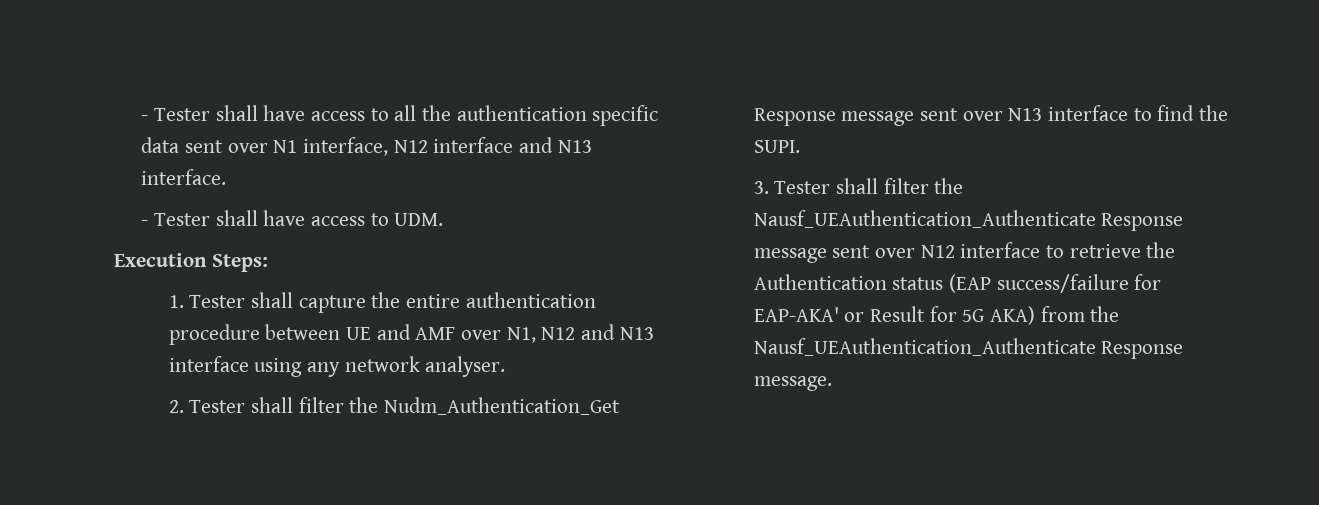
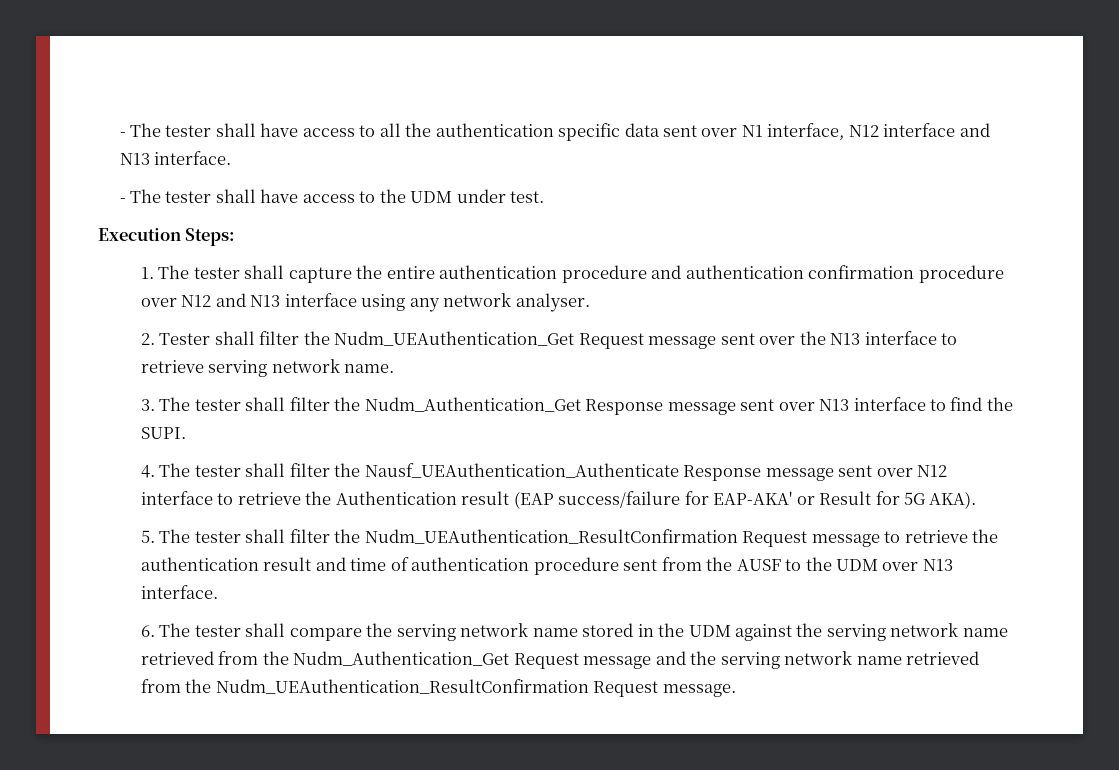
[141,108,210,121] - Tester -> [119,123,212,137] - The tester
[153,210,444,226] Tester shall have access to UDM. -> [129,189,545,203] The tester shall have access to the UDM under test.
[189,295,246,308] Tester -> [158,265,240,279] The tester
[265,324,536,343] between UE and AMF over N1, -> [651,265,1004,283] [141,298,178,307] and authentication confirmation procedure over
(379, 405) none -> [334,331,957,349] [141,359,395,377] [141,397,361,411] Nudm_UEAuthentication_Get Request message sent over the N13 interface to retrieve serving network name. // 3. The tester shall filter the
[753,181,831,194] 3. Tester -> [141,463,241,478] 4. The tester
[892,277,944,290] status -> [461,491,510,505] result
[989,306,1120,325] [753,338,1184,359] AKA) from the Nausf_UEAuthentication_Authenticate Response -> [929,491,977,509] [141,529,999,547] [141,557,953,575] [141,585,219,599] [141,623,1008,641] [141,651,980,669] [141,679,659,697] AKA). // 5. The tester shall filter the Nudm_UEAuthentication_ResultConfirmation Request message to retrieve the authentication result and time of authentication procedure sent from the AUSF to the UDM over N13 interface. // 6. The tester shall compare the serving network name stored in the UDM against the serving network name retrieved from the Nudm_Authentication_Get Request message and the serving network name retrieved from the Nudm_UEAuthentication_ResultConfirmation Request

